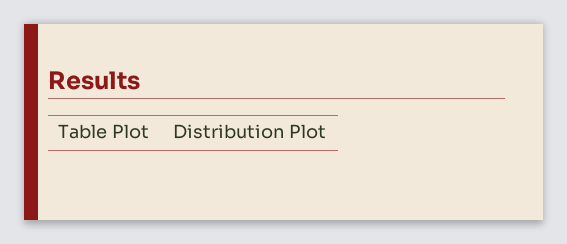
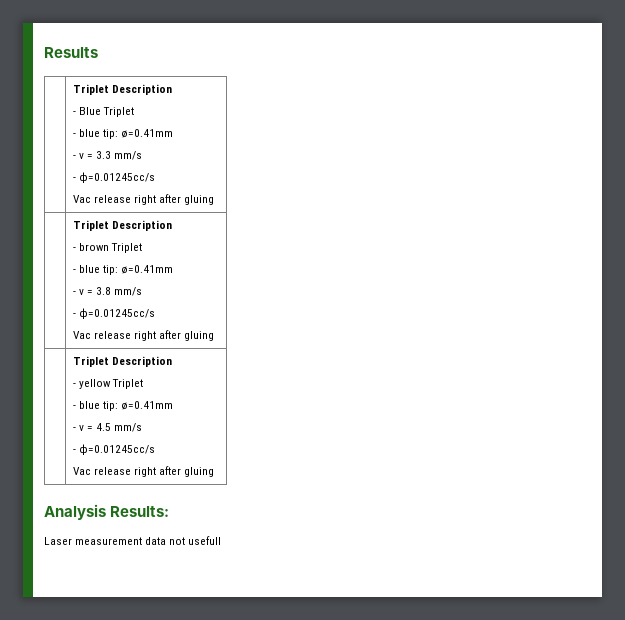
[58,124,149,139] [172,124,327,139] Table Plot | Distribution Plot -> [72,84,172,95] [72,107,134,117] [72,129,174,139] [72,151,143,160] [72,172,155,183] [72,194,215,205] [72,220,172,231] [72,243,142,253] [72,265,174,275] [72,287,143,296] [72,308,155,319] [72,330,215,341] [72,356,172,367] [72,379,143,389] [72,401,174,411] [72,423,143,432] [72,444,155,455] [72,466,215,477] [44,504,170,520] [44,536,222,545] | Triplet Description // - Blue Triplet // - blue tip: ø=0.41mm // - v = 3.3 mm/s // - ϕ=0.01245cc/s // Vac release right after gluing // | Triplet Description // - brown Triplet // - blue tip: ø=0.41mm // - v = 3.8 mm/s // - ϕ=0.01245cc/s // Vac release right after gluing // | Triplet Description // - yellow Triplet // - blue tip: ø=0.41mm // - v = 4.5 mm/s // - ϕ=0.01245cc/s // Vac release right after gluing // Analysis Results: // Laser measurement data not usefull

